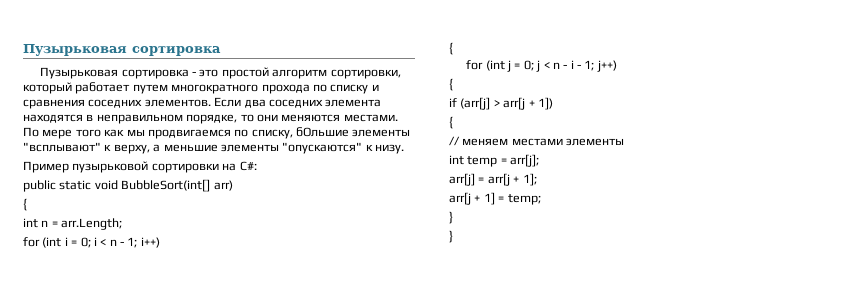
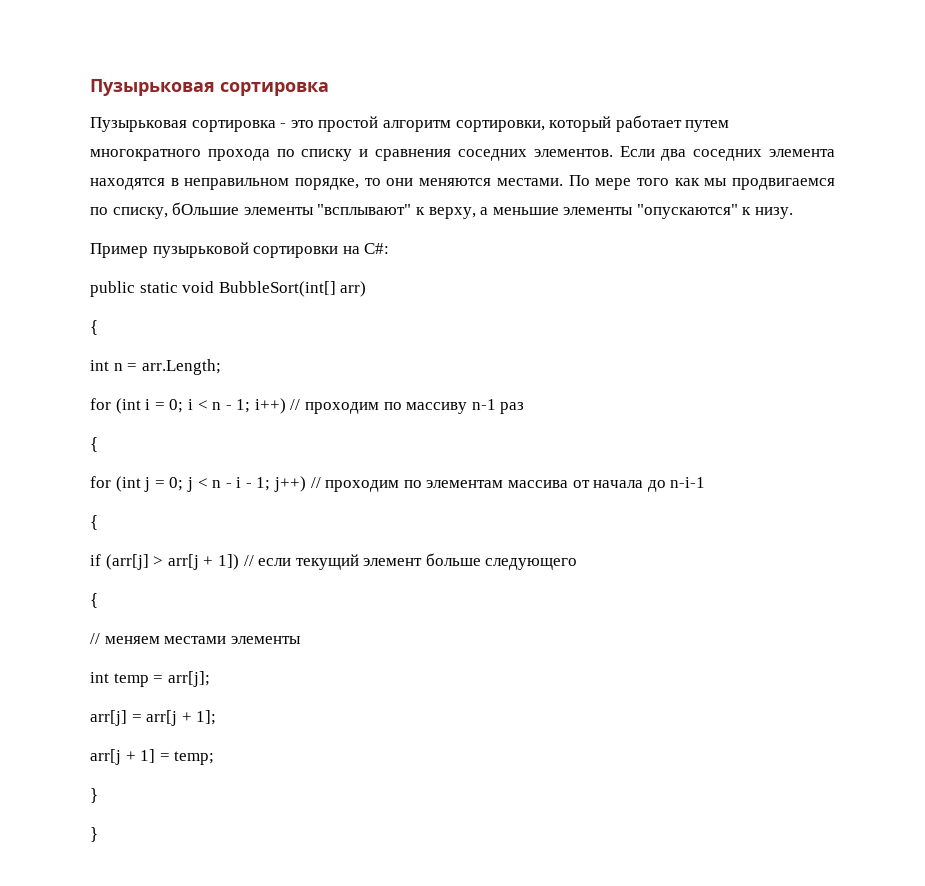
(160, 242) none -> [290,399,525,414] // проходим по массиву n-1 раз
(617, 66) none -> [310,477,706,492] // проходим по элементам массива от начала до n-i-1
(553, 103) none -> [243,553,578,570] // если текущий элемент больше следующего

